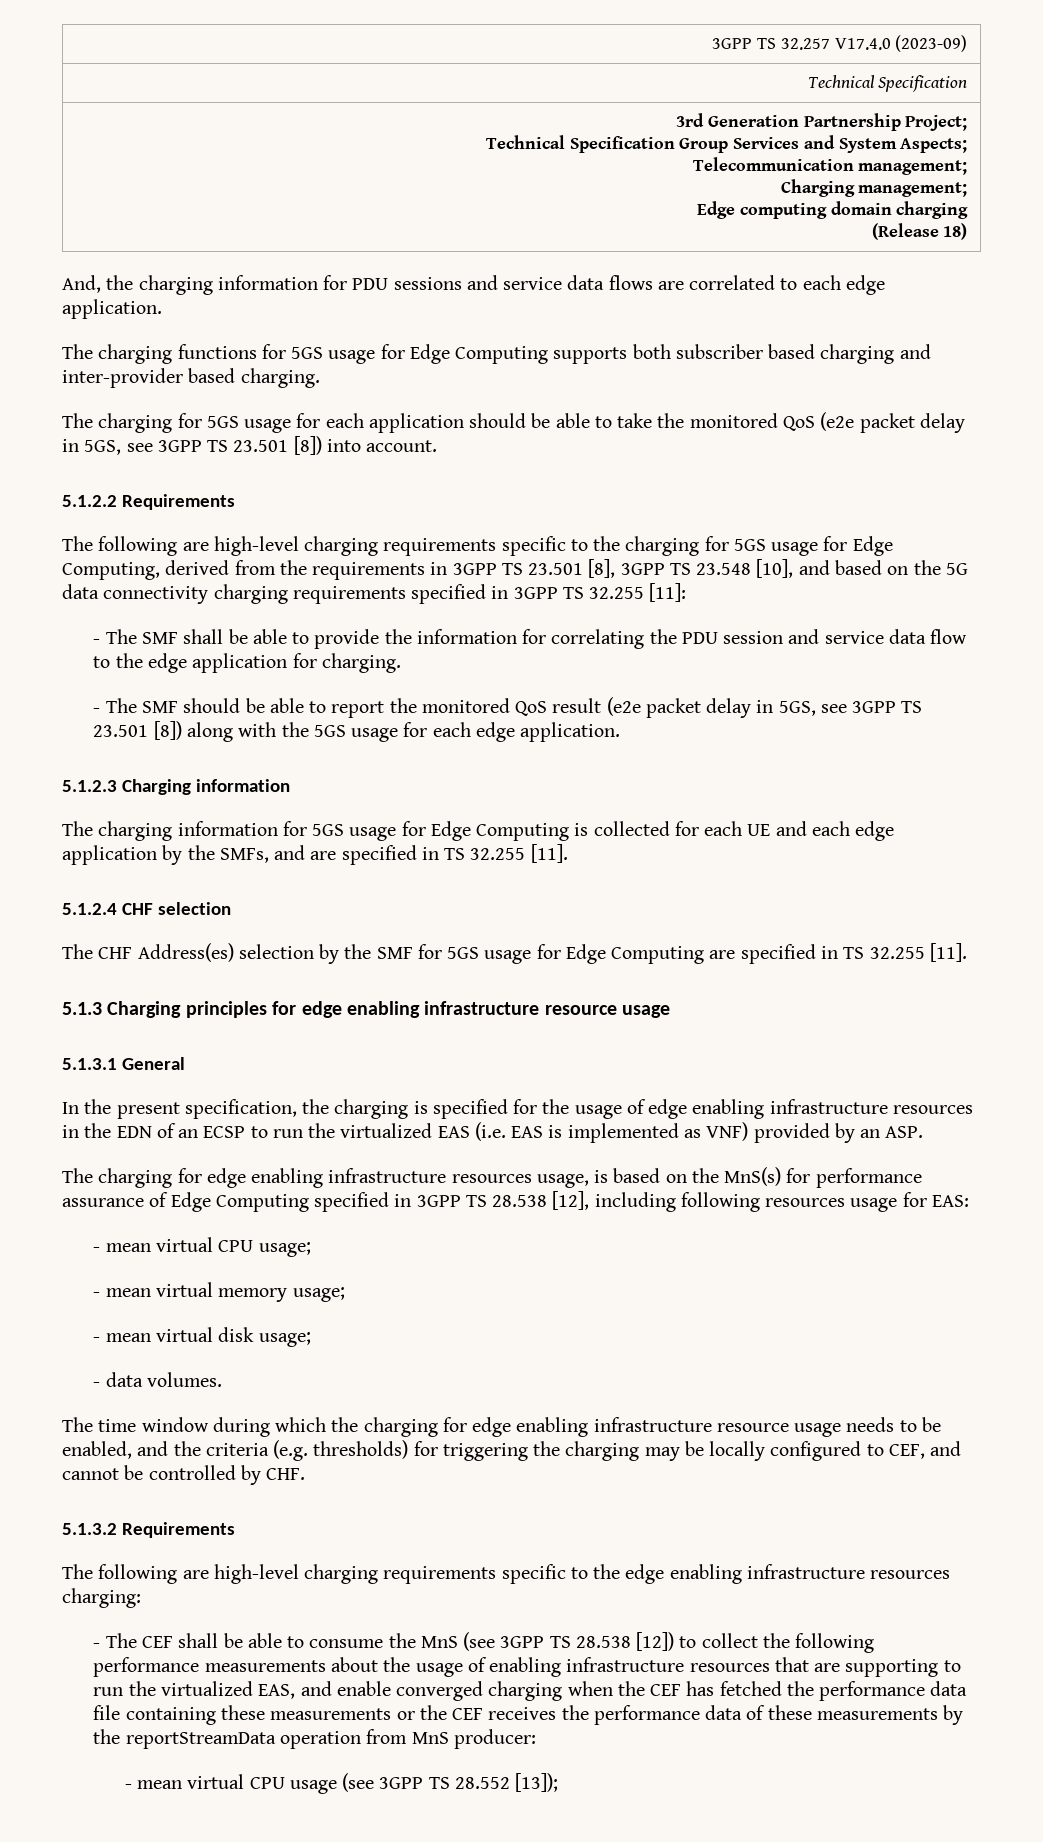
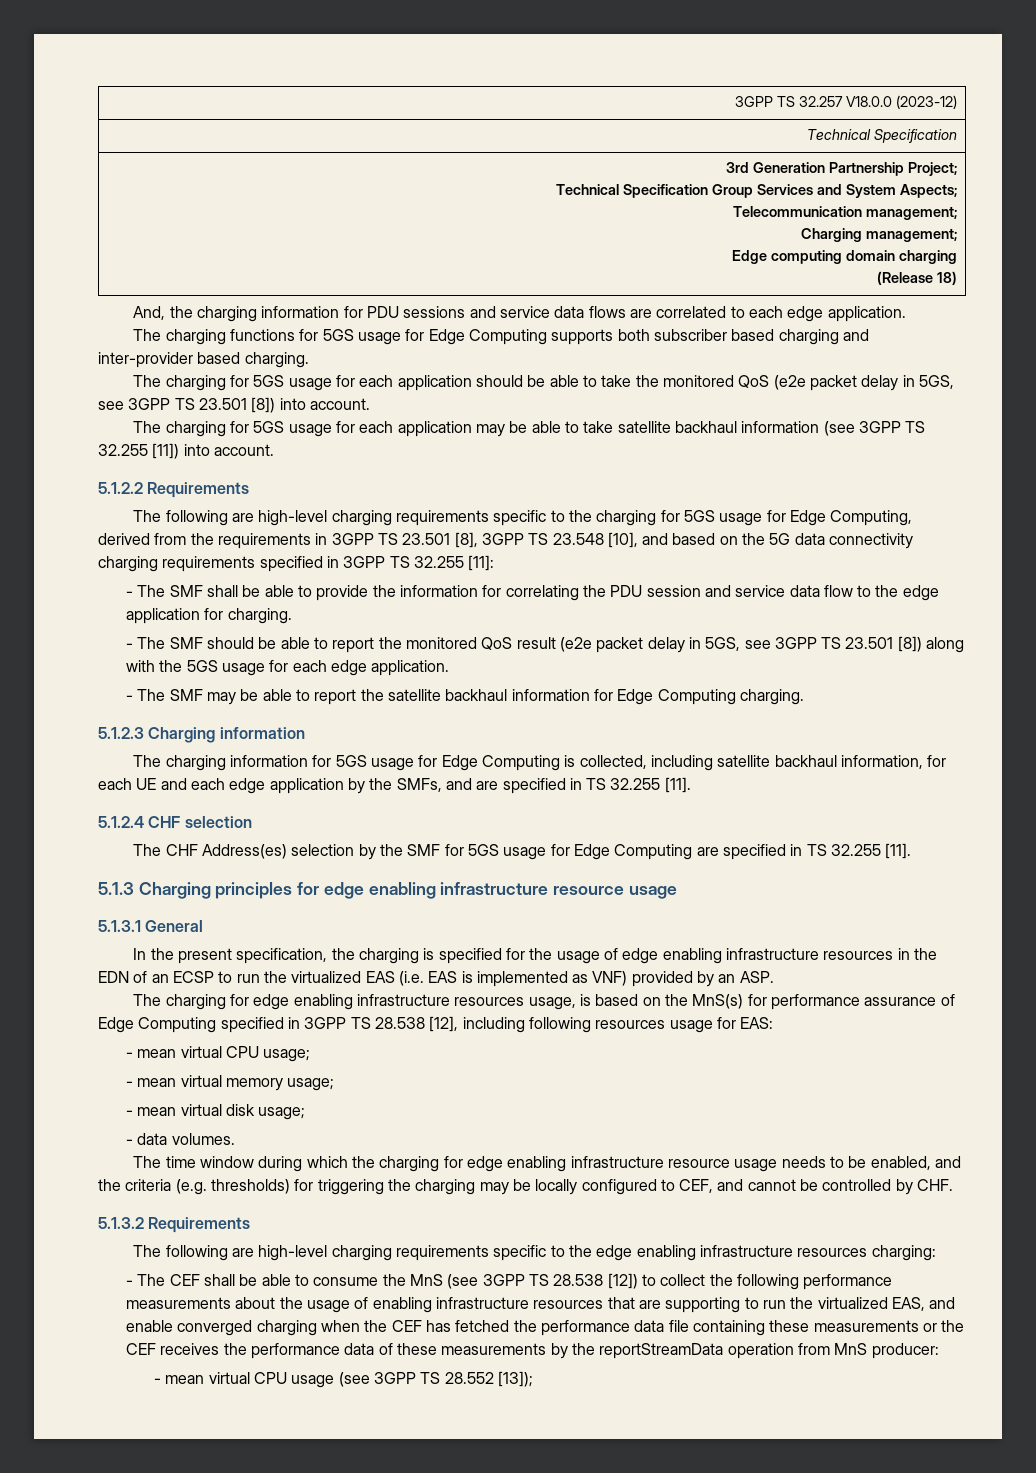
[834,35,968,52] V17.4.0 (2023-09) -> [846,95,958,109] V18.0.0 (2023-12)
(438, 446) none -> [133,421,926,437] [98,443,274,459] // The charging for 5GS usage for each application may be able to take satellite backhaul information (see 3GPP TS 32.255 [11]) into account.
(621, 732) none -> [126,689,804,705] // - The SMF may be able to report the satellite backhaul information for Edge Computing charging.
[593,821,670,836] collected -> [579,755,923,771] collected, including satellite backhaul information,

